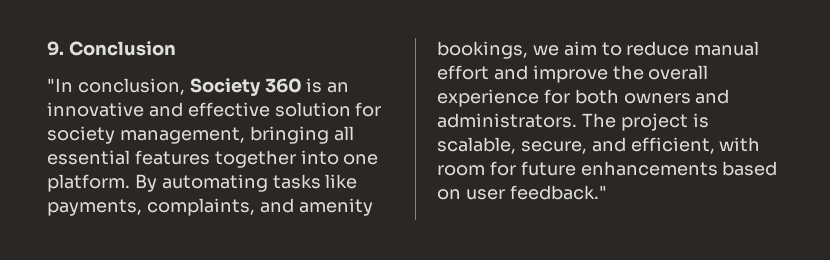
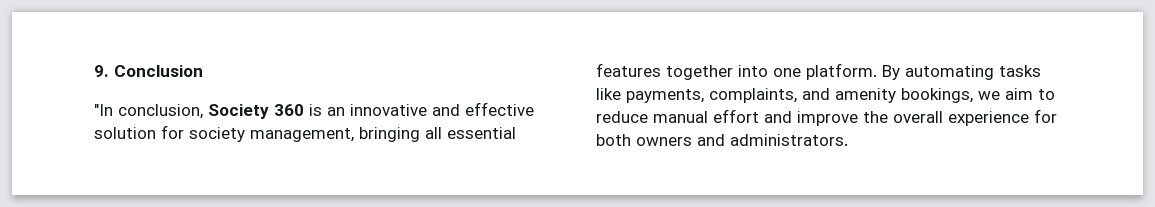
[581,113,709,131] [437,137,761,154] [437,161,778,176] [437,185,607,200] The project is scalable, secure, and efficient, with room for future enhancements based on user feedback." -> (848, 140) none

